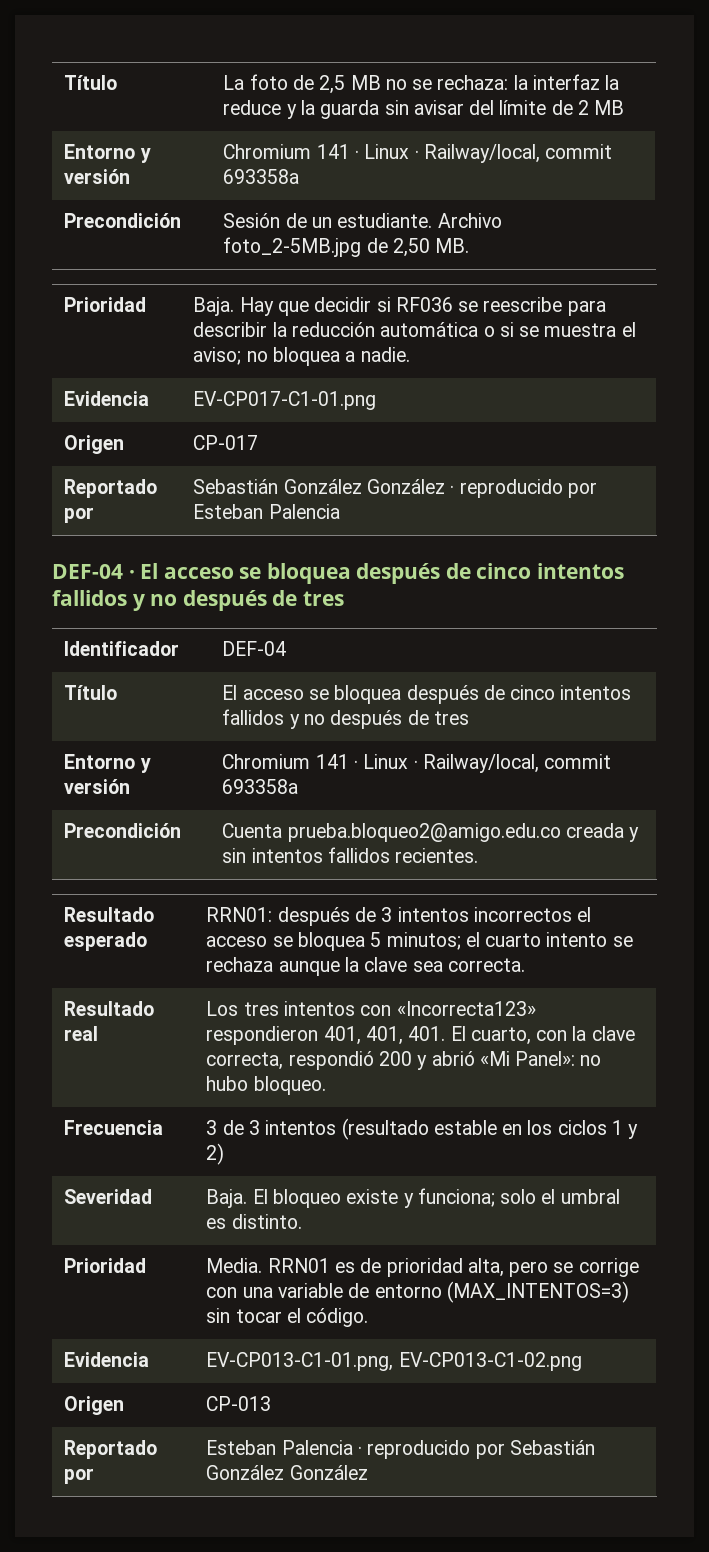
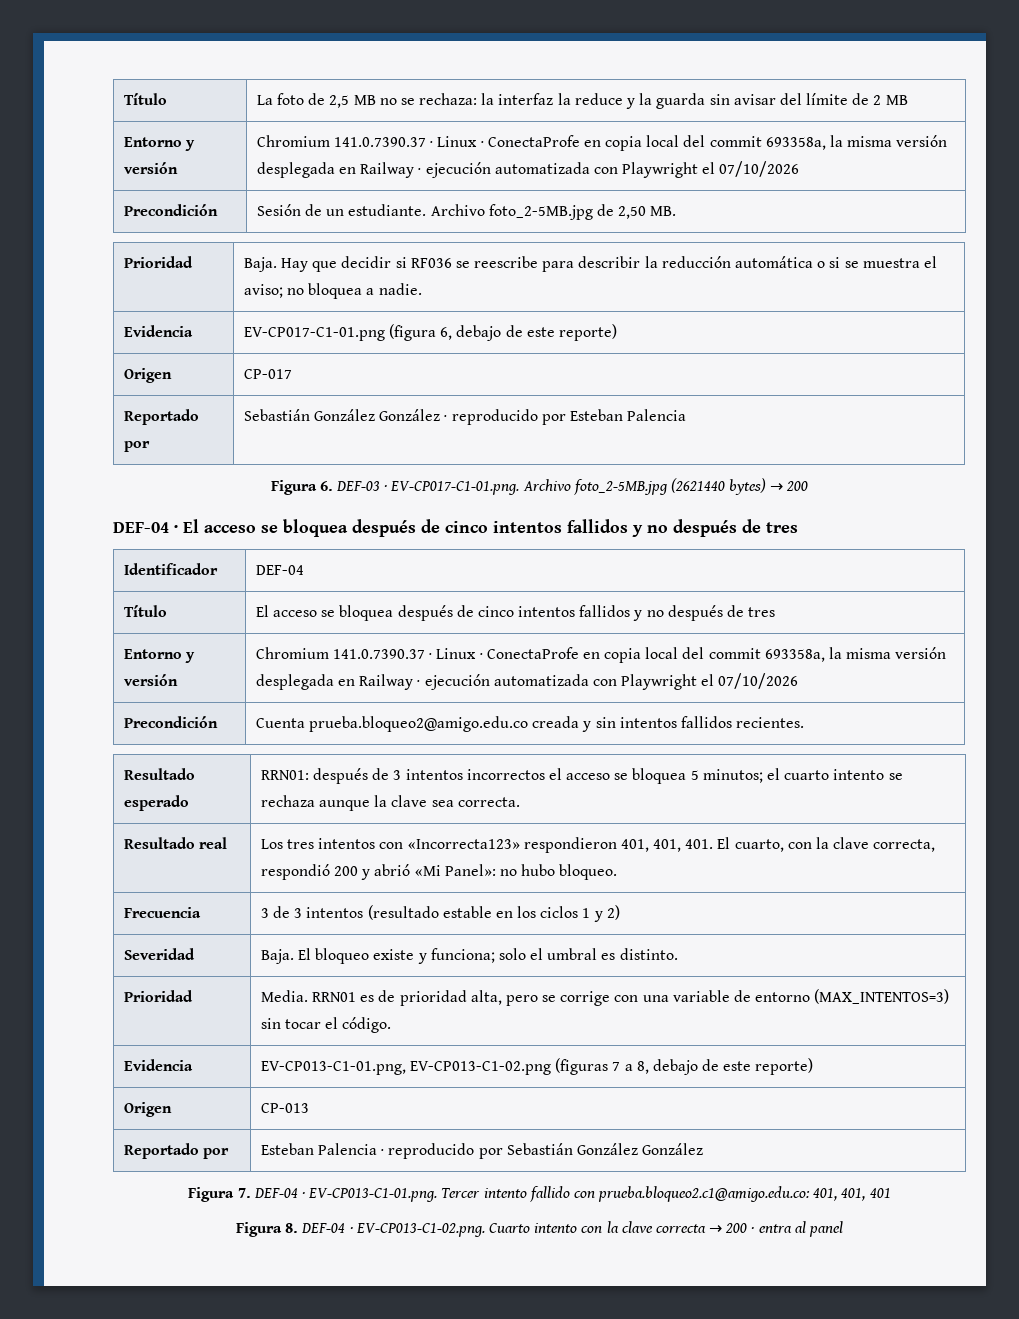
[316,144,613,163] [223,169,300,184] 141 · Linux · Railway/local, commit 693358a -> [333,135,948,151] [256,161,800,178] 141.0.7390.37 · Linux · ConectaProfe en copia local del commit 693358a, la misma versión desplegada en Railway · ejecución automatizada con Playwright el 07/10/2026
(377, 400) none -> [388,324,617,341] (figura 6, debajo de este reporte)
(340, 511) none -> [270,478,809,495] // Figura 6. DEF-03 · EV-CP017-C1-01.png. Archivo foto_2-5MB.jpg (2621440 bytes) → 200
[315,754,612,773] [222,779,299,794] 141 · Linux · Railway/local, commit 693358a -> [332,647,947,663] [255,673,799,690] 141.0.7390.37 · Linux · ConectaProfe en copia local del commit 693358a, la misma versión desplegada en Railway · ejecución automatizada con Playwright el 07/10/2026
(582, 1361) none -> [555,1058,814,1075] (figuras 7 a 8, debajo de este reporte)
(368, 1472) none -> [188,1186,891,1202] [236,1221,843,1237] // Figura 7. DEF-04 · EV-CP013-C1-01.png. Tercer intento fallido con prueba.bloqueo2.c1@amigo.edu.co: 401, 401, 401 // Figura 8. DEF-04 · EV-CP013-C1-02.png. Cuarto intento con la clave correcta → 200 · entra al panel

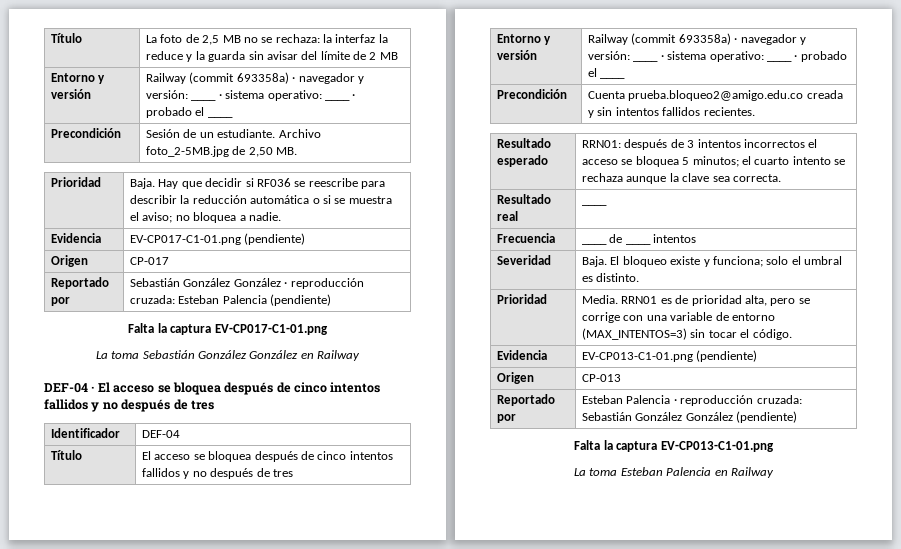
[256,135,948,151] [256,161,800,178] Chromium 141.0.7390.37 · Linux · ConectaProfe en copia local del commit 693358a, la misma versión desplegada en Railway · ejecución automatizada con Playwright el 07/10/2026 -> [146,72,364,84] [146,90,189,99] [191,99,217,101] [218,90,350,101] [352,94,356,99] [146,107,205,118] [207,116,233,118] Railway (commit 693358a) · navegador y versión: ____ · sistema operativo: ____ · probado el ____
[388,324,617,341] (figura 6, debajo de este reporte) -> [244,233,306,245] (pendiente)
[451,409,687,425] [270,478,809,495] reproducido por Esteban Palencia // Figura 6. DEF-03 · EV-CP017-C1-01.png. Archivo foto_2-5MB.jpg (2621440 bytes) → 200 -> [290,278,364,289] [130,294,332,306] [128,323,328,335] [95,350,361,361] reproducción cruzada: Esteban Palencia (pendiente) // Falta la captura EV-CP017-C1-01.png // La toma Sebastián González González en Railway
[255,647,947,663] [255,673,799,690] Chromium 141.0.7390.37 · Linux · ConectaProfe en copia local del commit 693358a, la misma versión desplegada en Railway · ejecución automatizada con Playwright el 07/10/2026 -> [588,33,806,45] [588,51,631,60] [633,60,659,62] [660,51,792,62] [794,51,847,62] [588,68,598,77] [600,77,626,79] Railway (commit 693358a) · navegador y versión: ____ · sistema operativo: ____ · probado el ____
[260,837,936,853] [260,864,618,880] [123,907,201,918] [260,905,620,922] Los tres intentos con «Incorrecta123» respondieron 401, 401, 401. El cuarto, con la clave correcta, respondió 200 y abrió «Mi Panel»: no hubo bloqueo. // Frecuencia | 3 de 3 intentos (resultado estable en los ciclos 1 y 2) -> [582,204,608,206] [497,233,556,243] [582,243,608,245] [609,234,623,243] [625,243,651,245] [653,234,697,243] ____ // Frecuencia | ____ de ____ intentos
[260,1058,814,1075] EV-CP013-C1-01.png, EV-CP013-C1-02.png (figuras 7 a 8, debajo de este reporte) -> [582,350,758,362] EV-CP013-C1-01.png (pendiente)
[388,1143,704,1159] [188,1186,891,1202] [236,1221,843,1237] reproducido por Sebastián González González // Figura 7. DEF-04 · EV-CP013-C1-01.png. Tercer intento fallido con prueba.bloqueo2.c1@amigo.edu.co: 401, 401, 401 // Figura 8. DEF-04 · EV-CP013-C1-02.png. Cuarto intento con la clave correcta → 200 · entra al panel -> [680,395,802,406] [582,411,798,423] [574,440,774,452] [574,467,774,478] reproducción cruzada: Sebastián González González (pendiente) // Falta la captura EV-CP013-C1-01.png // La toma Esteban Palencia en Railway

